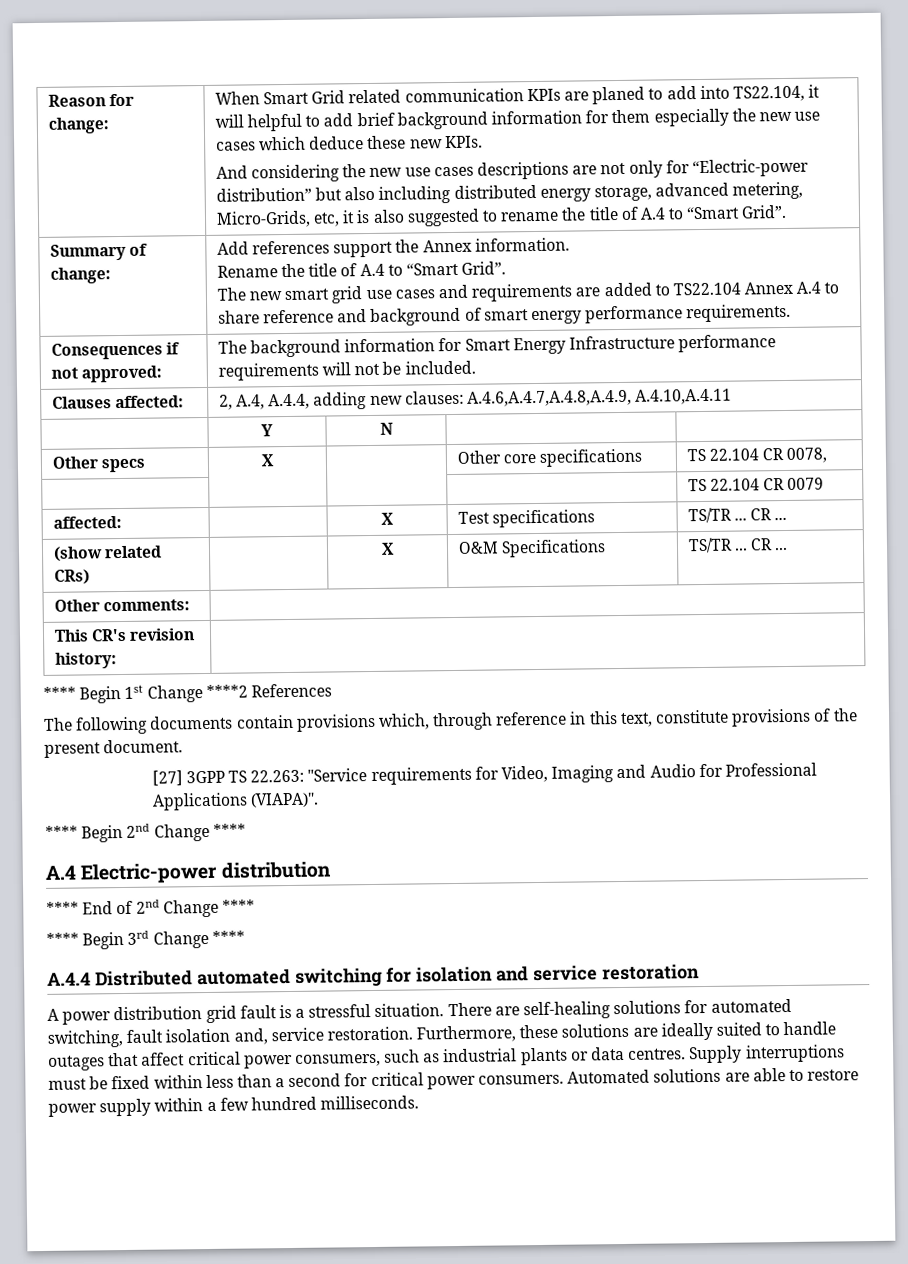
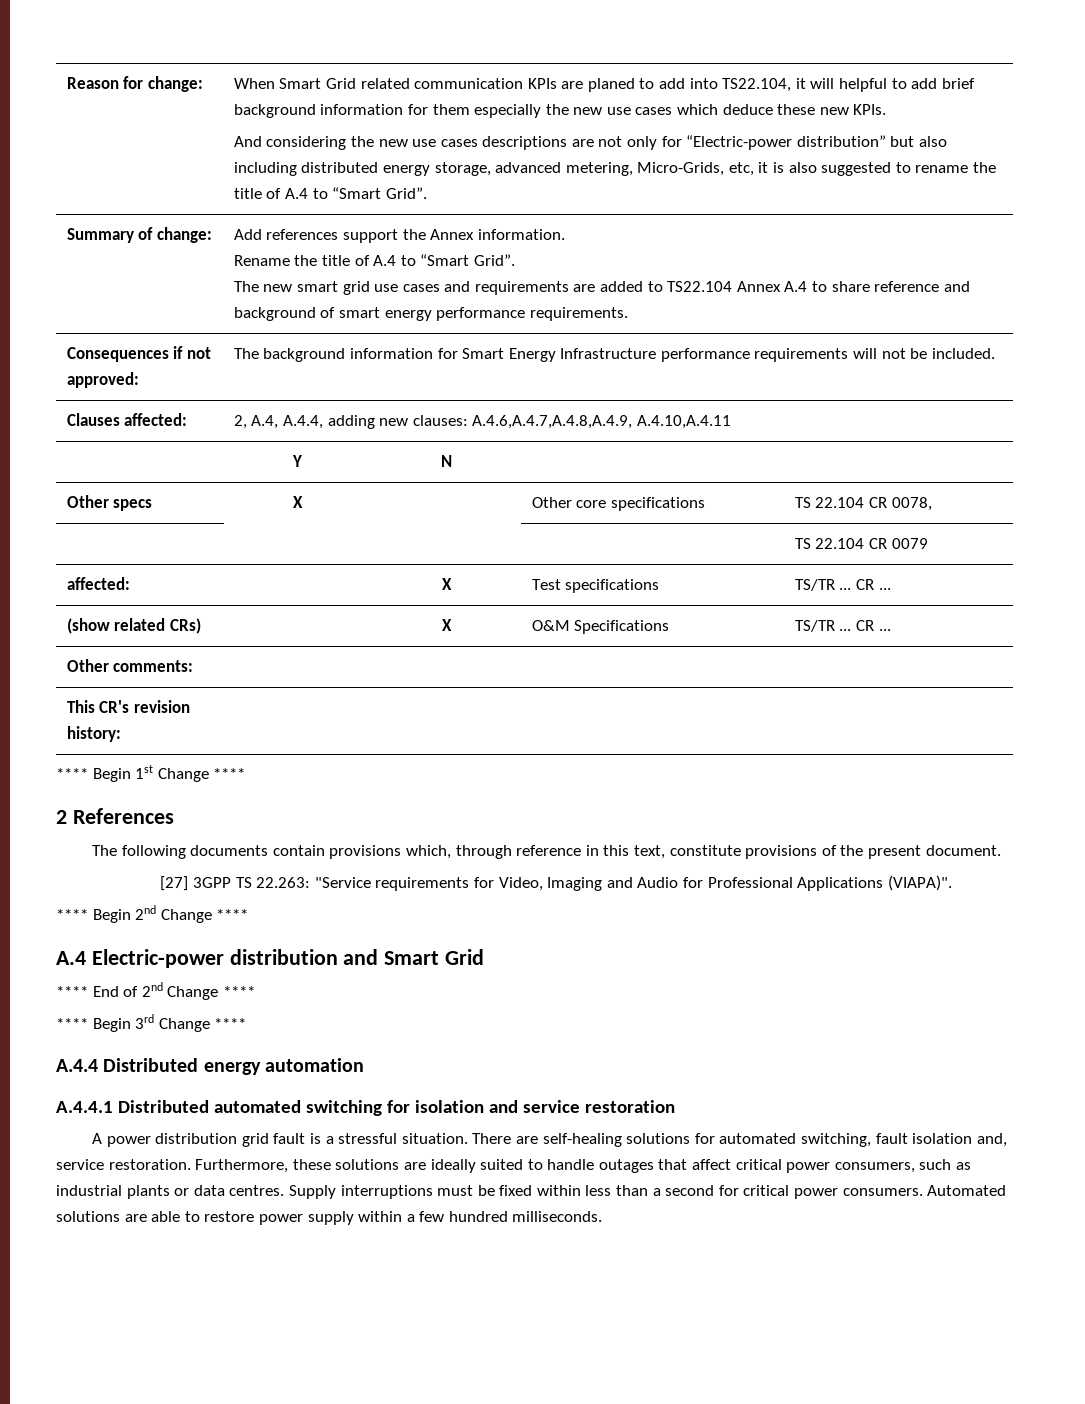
[205,684,248,698] ****2 -> [213,768,246,779] [56,810,67,824] **** // 2
(331, 870) none -> [343,949,485,965] and Smart Grid
(193, 978) none -> [203,1058,365,1075] [56,1100,209,1113] energy automation // A.4.4.1 Distributed

